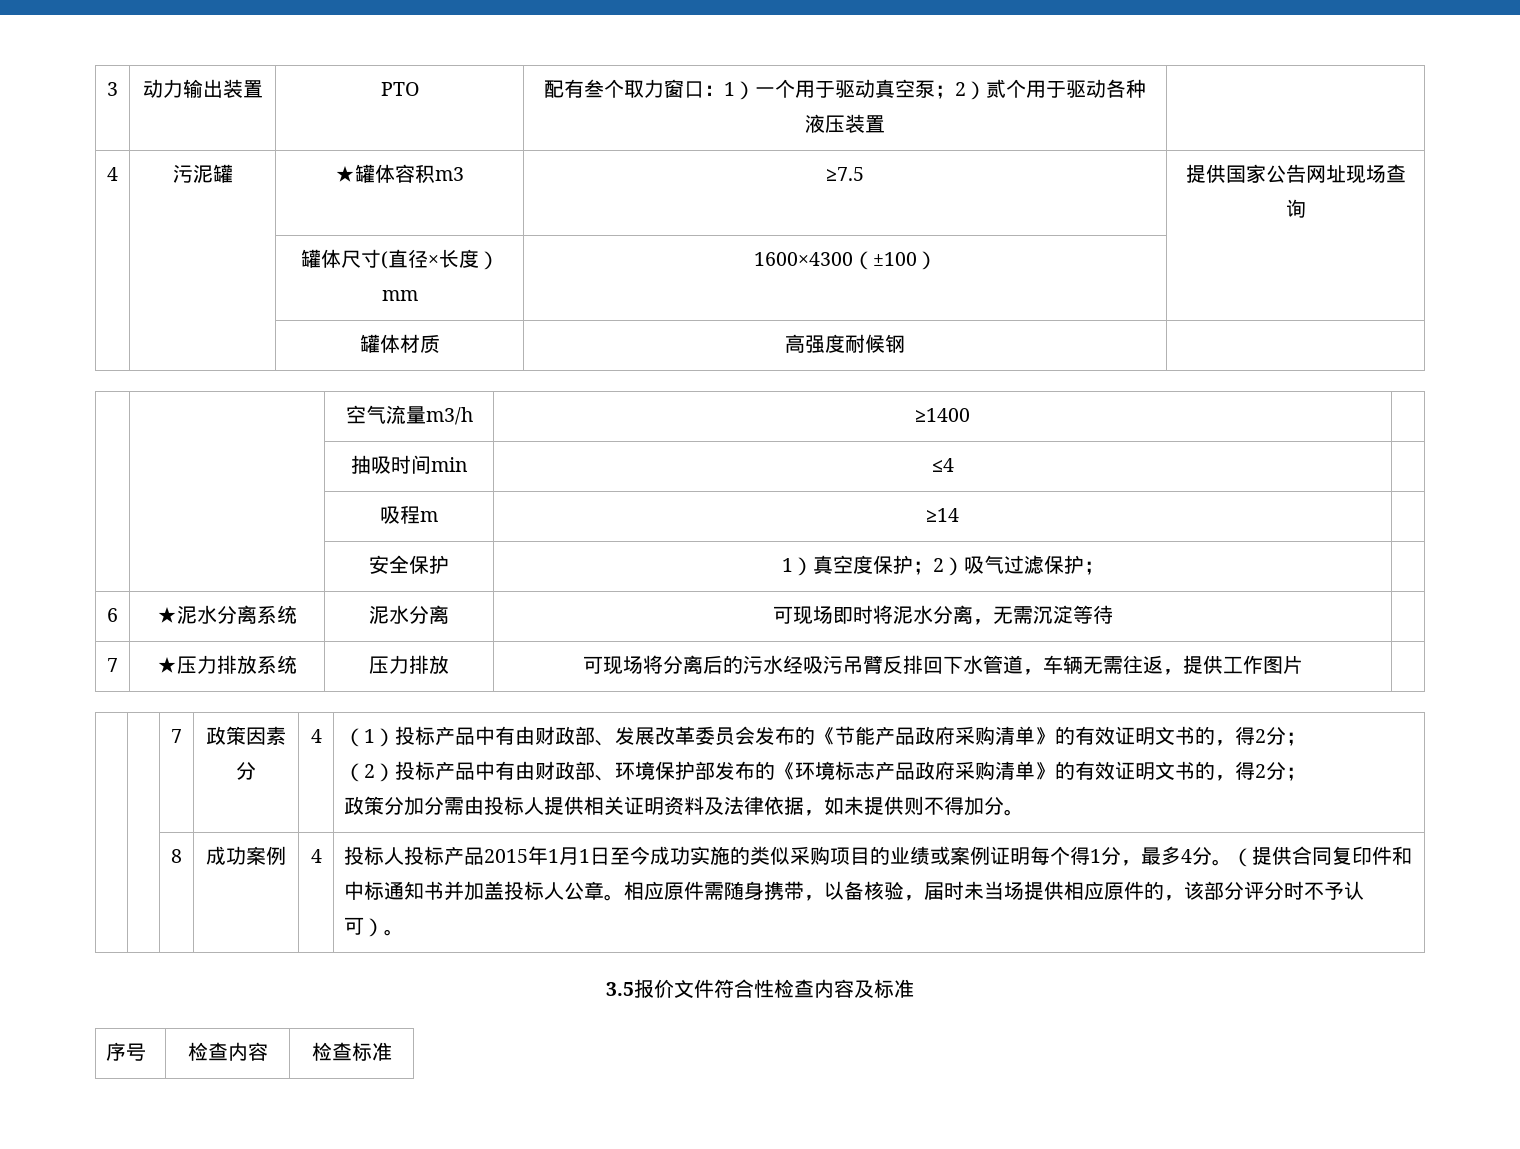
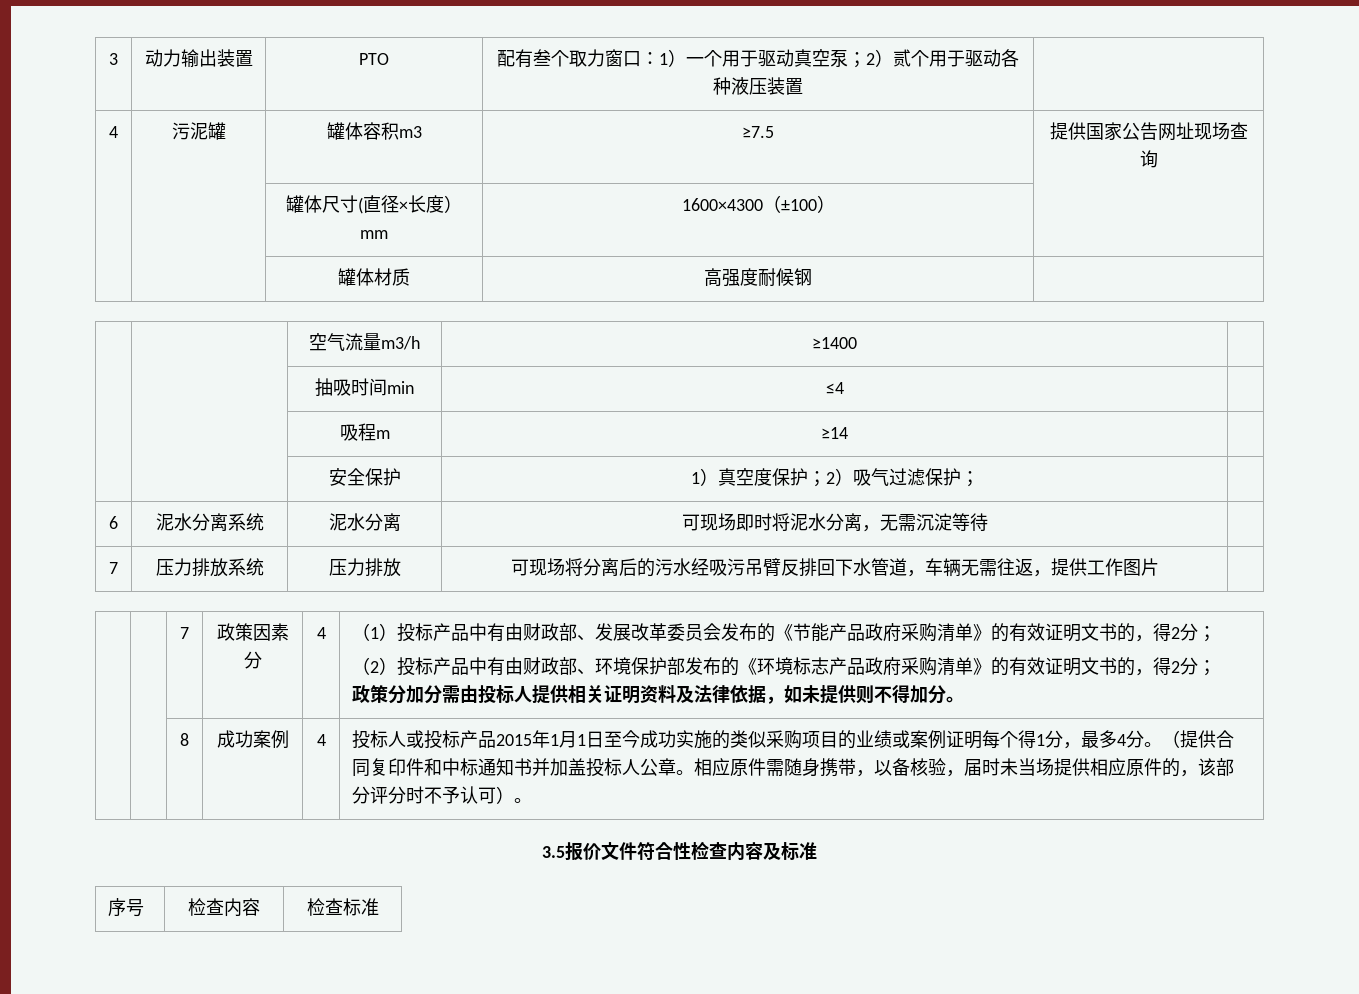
[335,166,355,182] ★ -> (226, 131) none
[157,607,177,623] ★ -> (118, 522) none
[157,657,177,673] ★ -> (118, 568) none
(405, 856) none -> [406,730,425,748] 或

